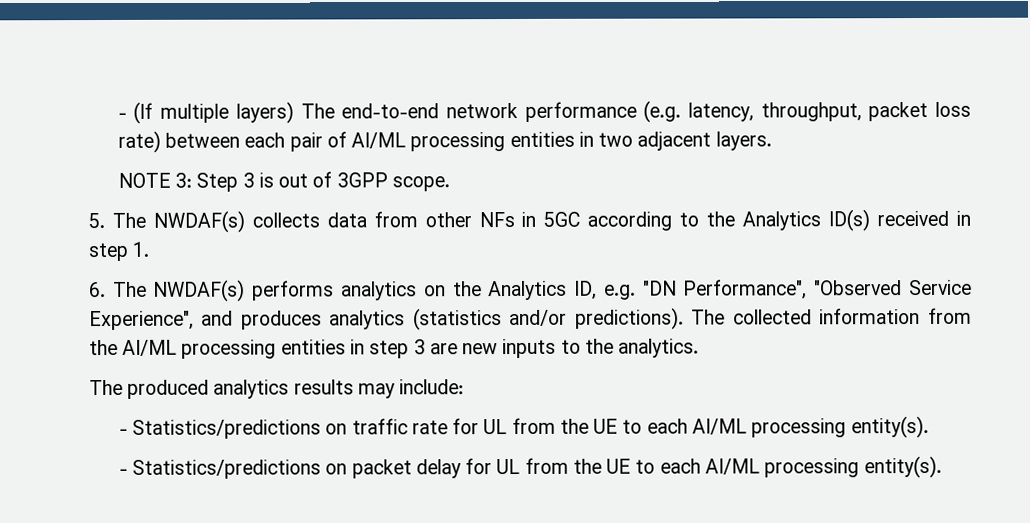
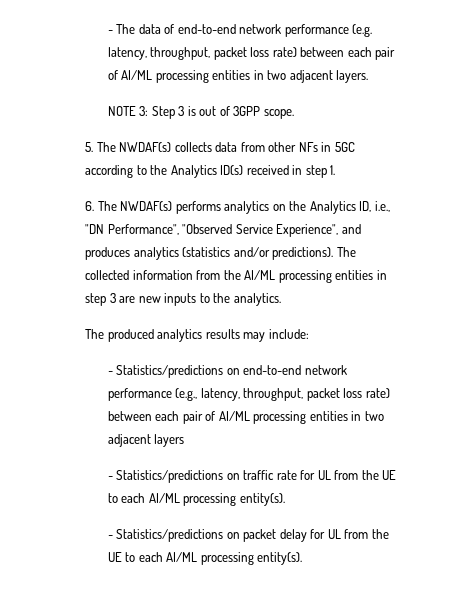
[117,101,335,124] - (If multiple layers) The -> [107,24,175,34] - The data of
[603,284,636,300] e.g. -> [374,201,390,212] i.e.,
(465, 387) none -> [107,365,347,378] [107,388,390,401] [107,411,384,424] [107,434,185,447] // - Statistics/predictions on end-to-end network performance (e.g., latency, throughput, packet loss rate) between each pair of AI/ML processing entities in two adjacent layers

